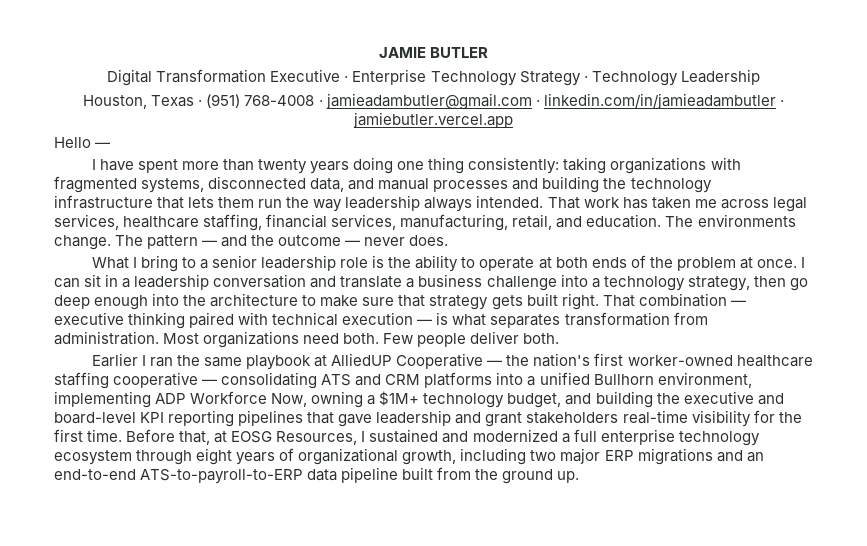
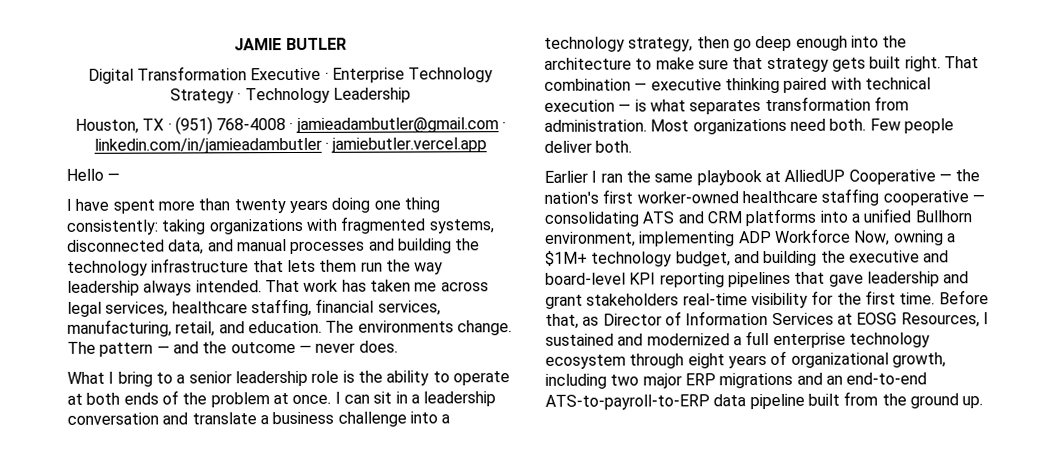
[151,95,195,107] Texas -> [142,118,165,131] TX
(211, 438) none -> [582,311,834,326] as Director of Information Services

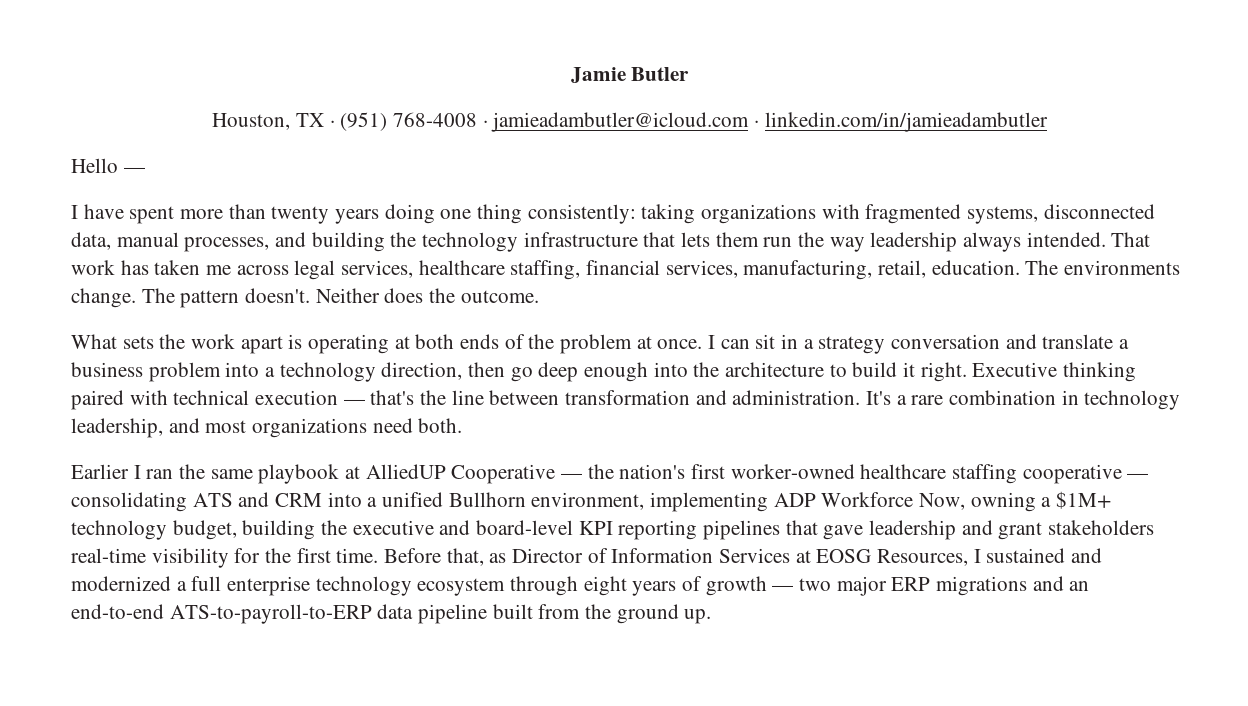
[234,37,347,51] [87,66,494,84] [170,87,411,104] JAMIE BUTLER // Digital Transformation Executive · Enterprise Technology Strategy · Technology Leadership -> [570,67,690,83] Jamie Butler
[295,117,499,133] jamieadambutler@gmail.com -> [491,112,750,132] jamieadambutler@icloud.com
[325,137,488,153] · jamiebutler.vercel.app -> (1048, 122) none
[207,239,366,255] and manual processes -> [116,232,270,252] manual processes,
[218,321,245,334] and -> (927, 269) none
[156,340,398,354] [67,370,510,387] — and the outcome — never does. // What I bring to a senior leadership role is the ability to operate -> [245,288,539,303] [71,334,390,354] doesn't. Neither does the outcome. // What sets the work apart is operating
[423,391,497,407] leadership -> [818,336,886,354] strategy
[337,411,407,427] challenge -> [148,362,221,382] problem
[628,37,694,52] strategy, -> [381,362,463,380] direction,
[655,56,979,73] [544,78,722,91] make sure that strategy gets built right. That combination — executive -> [852,362,1058,382] build it right. Executive
[634,96,909,115] [544,119,690,132] is what separates transformation from administration. Most -> [370,390,1181,410] [71,418,247,438] that's the line between transformation and administration. It's a rare combination in technology leadership, and most
[869,118,954,134] [544,140,633,153] Few people deliver both. -> (463, 425) none
[745,208,817,227] platforms -> (323, 500) none
[733,251,760,264] and -> (237, 530) none
[790,352,946,368] [545,373,607,389] organizational growth, including -> [705,576,794,596] growth —

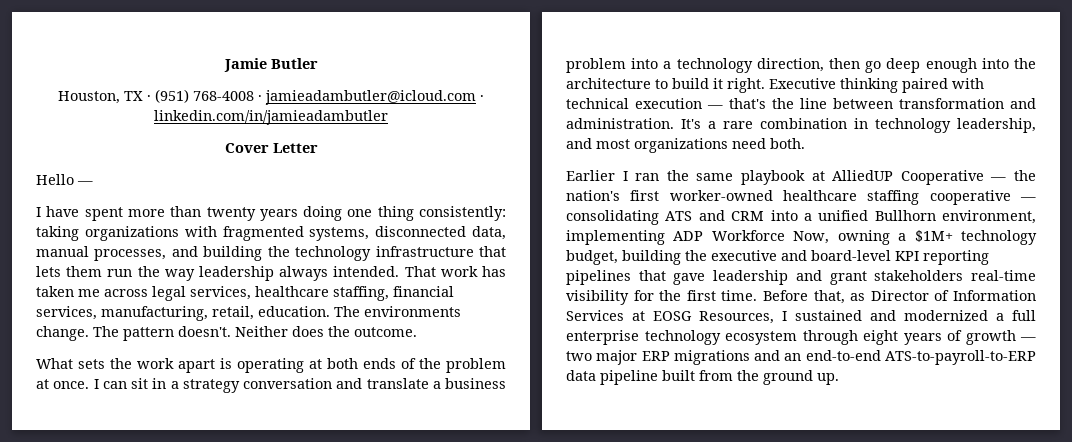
(1048, 122) none -> [224,143,318,153] // Cover Letter

